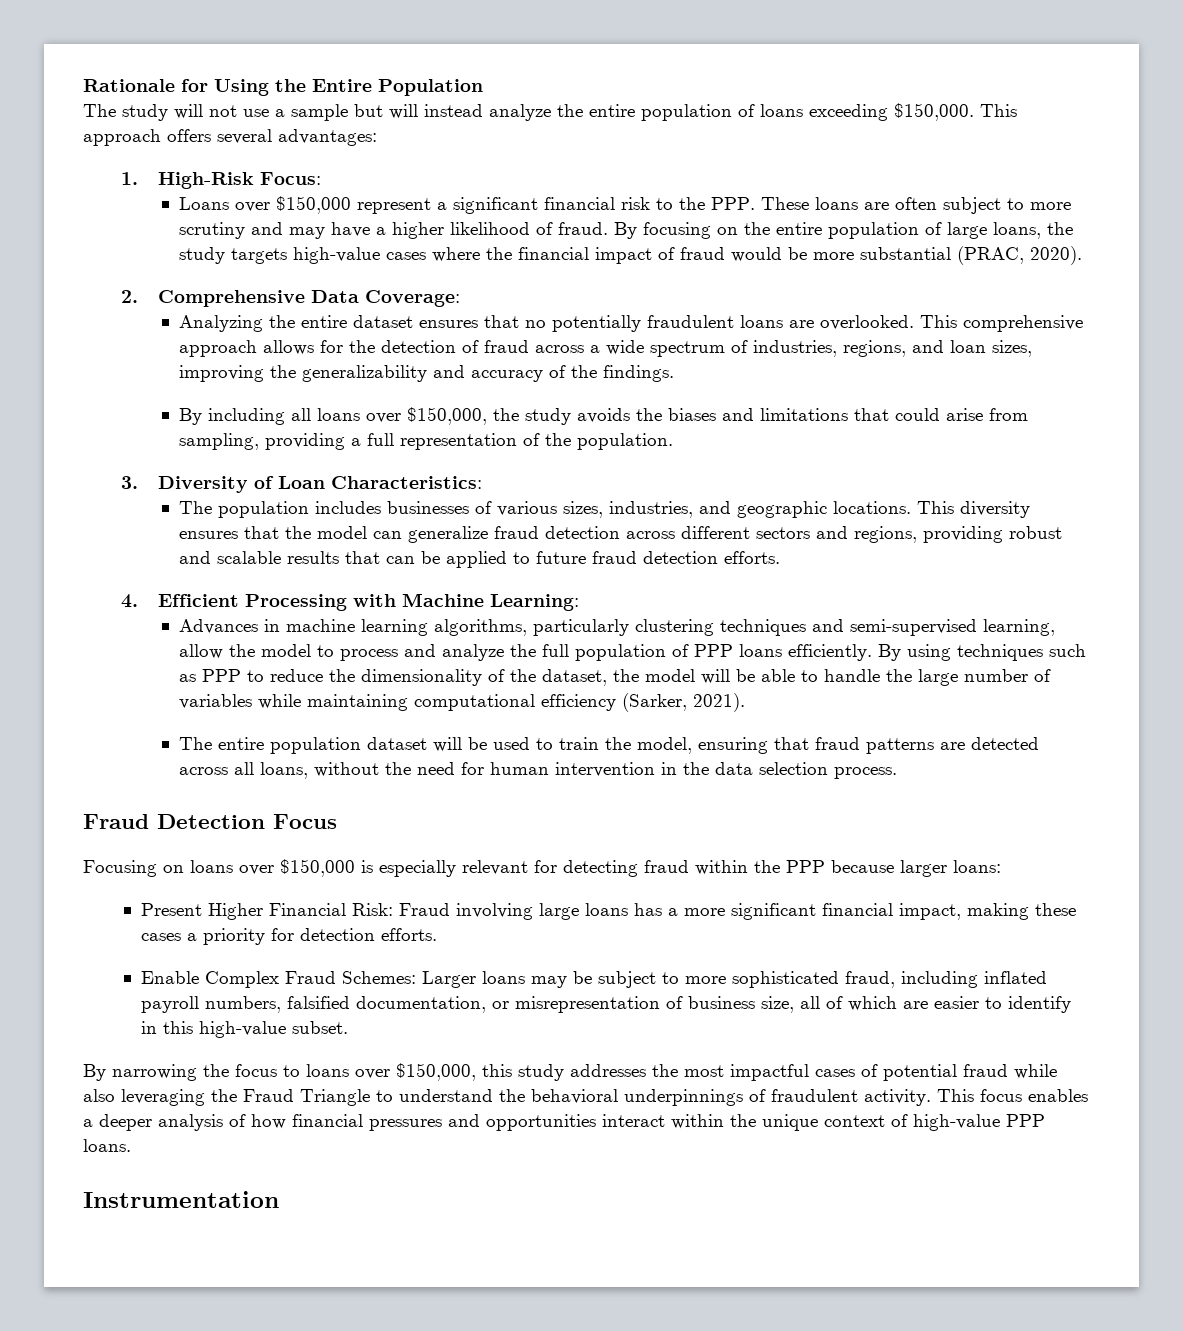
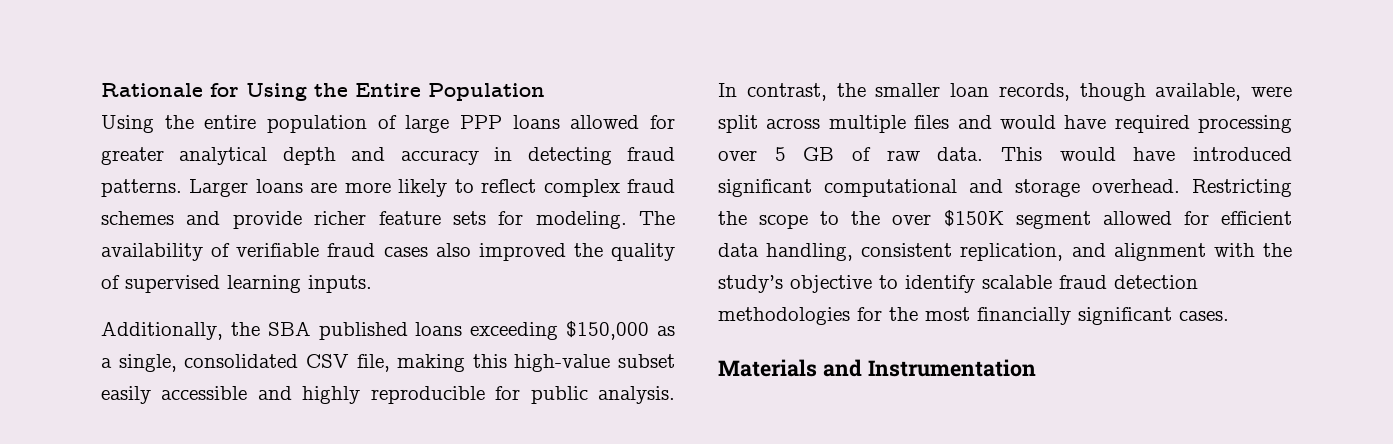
[83,103,1017,121] [83,129,377,146] [120,172,322,189] [178,196,1071,214] [178,222,738,239] The study will not use a sample but will instead analyze the entire population of loans exceeding $150,000. This approach offers several advantages: // 1. High-Risk Focus: // Loans over $150,000 represent a significant financial risk to the PPP. These loans are often subject to more scrutiny and may have a higher likelihood of fraud. By focusing on -> [101,115,154,133] Using
[992,222,1073,239] [178,246,1082,265] [120,290,461,307] [178,315,1083,332] [178,340,1032,357] [178,365,674,382] [178,407,1028,425] [178,433,673,450] [120,476,483,493] [178,501,1030,518] [178,526,1062,543] [178,551,780,568] [120,593,580,611] [178,619,1055,636] [178,644,1086,661] [178,669,1051,686] [178,693,745,712] [178,737,1039,754] [178,762,897,779] [83,814,337,829] [83,859,1001,877] [141,903,1077,920] [141,928,438,945] [141,971,1048,988] [141,996,1072,1013] [141,1021,349,1038] [83,1063,1057,1081] [83,1089,1088,1106] [83,1114,1045,1131] [83,1139,131,1152] loans, the study targets high-value cases where the financial impact of fraud would be more substantial (PRAC, 2020). // 2. Comprehensive Data Coverage: // Analyzing the entire dataset ensures that no potentially fraudulent loans are overlooked. This comprehensive approach allows for the detection of fraud across a wide spectrum of industries, regions, and loan sizes, improving the generalizability and accuracy of the findings. // By including all loans over $150,000, the study avoids the biases and limitations that could arise from sampling, providing a full representation of the population. // 3. Diversity of Loan Characteristics: // The population includes businesses of various sizes, industries, and geographic locations. This diversity ensures that the model can generalize fraud detection across different sectors and regions, providing robust and scalable results that can be applied to future fraud detection efforts. // 4. Efficient Processing with Machine Learning: // Advances in machine learning algorithms, particularly clustering techniques and semi-supervised learning, allow the model to process and analyze the full population of PPP loans efficiently. By using techniques such as PPP to reduce the dimensionality of the dataset, the model will be able to handle the large number of variables while maintaining computational efficiency (Sarker, 2021). // The entire population dataset will be used to train the model, ensuring that fraud patterns are detected across all loans, without the need for human intervention in the data selection process. // Fraud Detection Focus // Focusing on loans over $150,000 is especially relevant for detecting fraud within the PPP because larger loans: // Present Higher Financial Risk: Fraud involving large loans has a more significant financial impact, making these cases a priority for detection efforts. // Enable Complex Fraud Schemes: Larger loans may be subject to more sophisticated fraud, including inflated payroll numbers, falsified documentation, or misrepresentation of business size, all of which are easier to identify in this high-value subset. // By narrowing the focus to loans over $150,000, this study addresses the most impactful cases of potential fraud while also leveraging the Fraud Triangle to understand the behavioral underpinnings of fraudulent activity. This focus enables a deeper analysis of how financial pressures and opportunities interact within the unique context of high-value PPP loans. // -> [460,115,676,129] [101,147,675,165] [101,179,676,197] [101,211,675,229] [101,243,675,261] [101,275,372,293] [101,321,675,340] [101,354,675,372] [101,386,675,404] [718,83,1292,101] [718,115,1292,133] [718,147,1292,161] [718,179,1292,197] [718,210,1292,229] [718,243,1292,261] [718,275,1198,293] [718,307,1229,325] [718,359,862,377] PPP loans allowed for greater analytical depth and accuracy in detecting fraud patterns. Larger loans are more likely to reflect complex fraud schemes and provide richer feature sets for modeling. The availability of verifiable fraud cases also improved the quality of supervised learning inputs. // Additionally, the SBA published loans exceeding $150,000 as a single, consolidated CSV file, making this high-value subset easily accessible and highly reproducible for public analysis. In contrast, the smaller loan records, though available, were split across multiple files and would have required processing over 5 GB of raw data. This would have introduced significant computational and storage overhead. Restricting the scope to the over $150K segment allowed for efficient data handling, consistent replication, and alignment with the study’s objective to identify scalable fraud detection methodologies for the most financially significant cases. // Materials and

